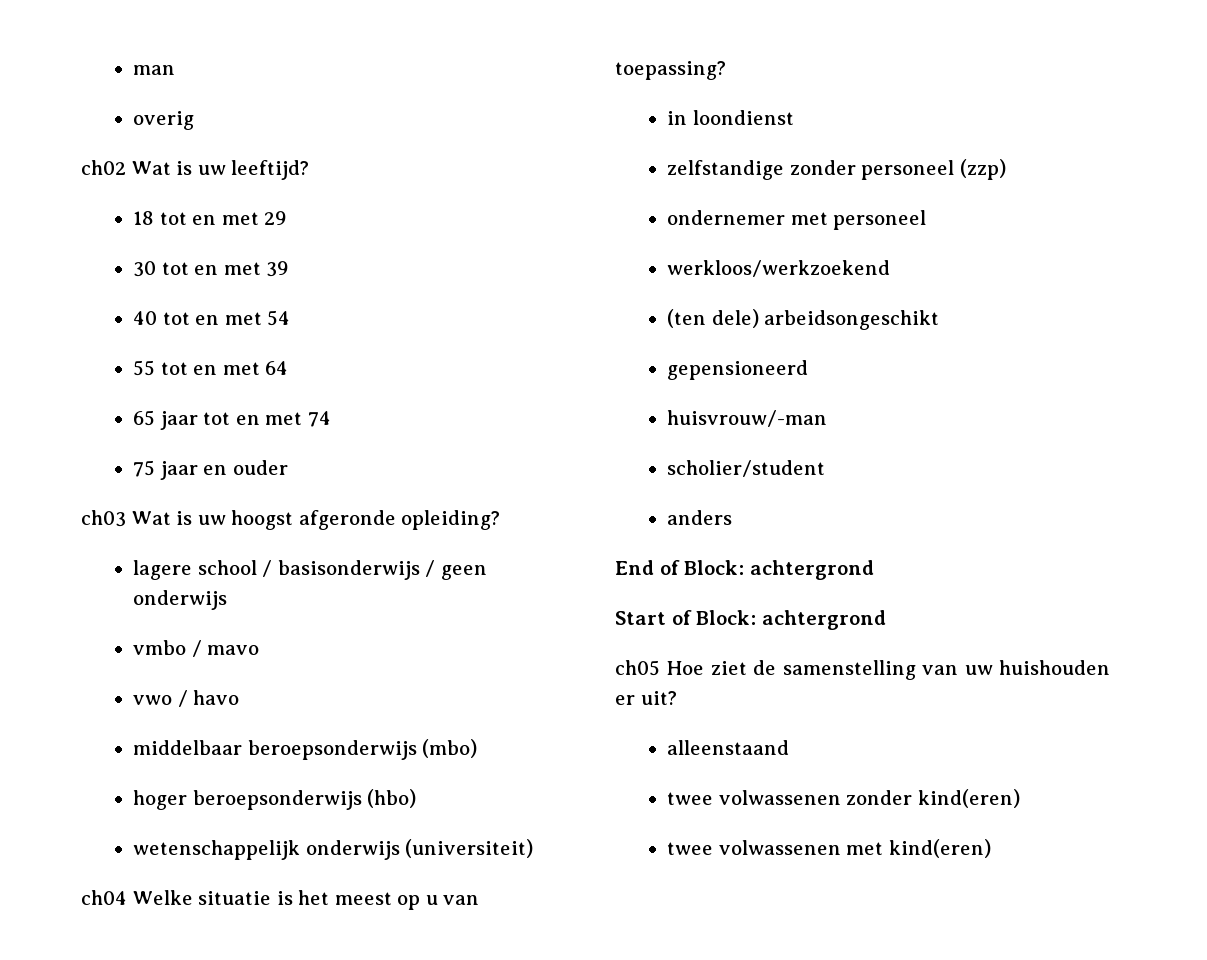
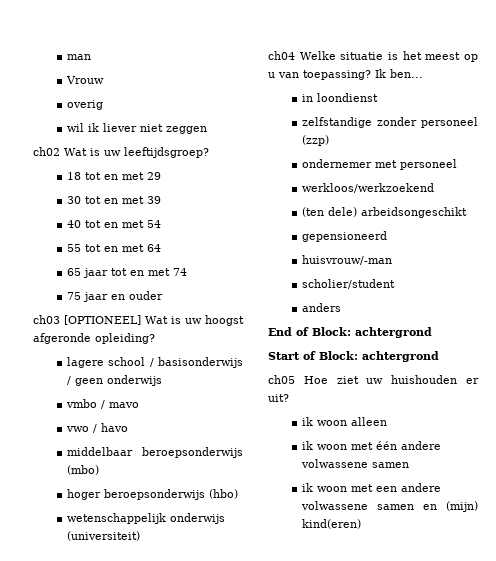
(176, 70) none -> [65,76,104,84] // Vrouw
(195, 120) none -> [66,123,207,134] // wil ik liever niet zeggen
[231,160,310,180] leeftijd? -> [124,147,209,158] leeftijdsgroep?
(126, 518) none -> [64,315,141,325] [OPTIONEEL]
(726, 70) none -> [375,69,423,78] Ik ben...
[753,660,959,680] de samenstelling van -> (359, 380) none
[667,740,790,755] [667,789,1020,808] [667,840,884,855] alleenstaand // twee volwassenen zonder kind(eren) // twee volwassenen met -> [301,417,387,426] [301,441,441,450] [300,459,409,468] [301,483,441,492] [300,501,478,512] ik woon alleen // ik woon met één andere volwassene samen // ik woon met een andere volwassene samen en (mijn)

